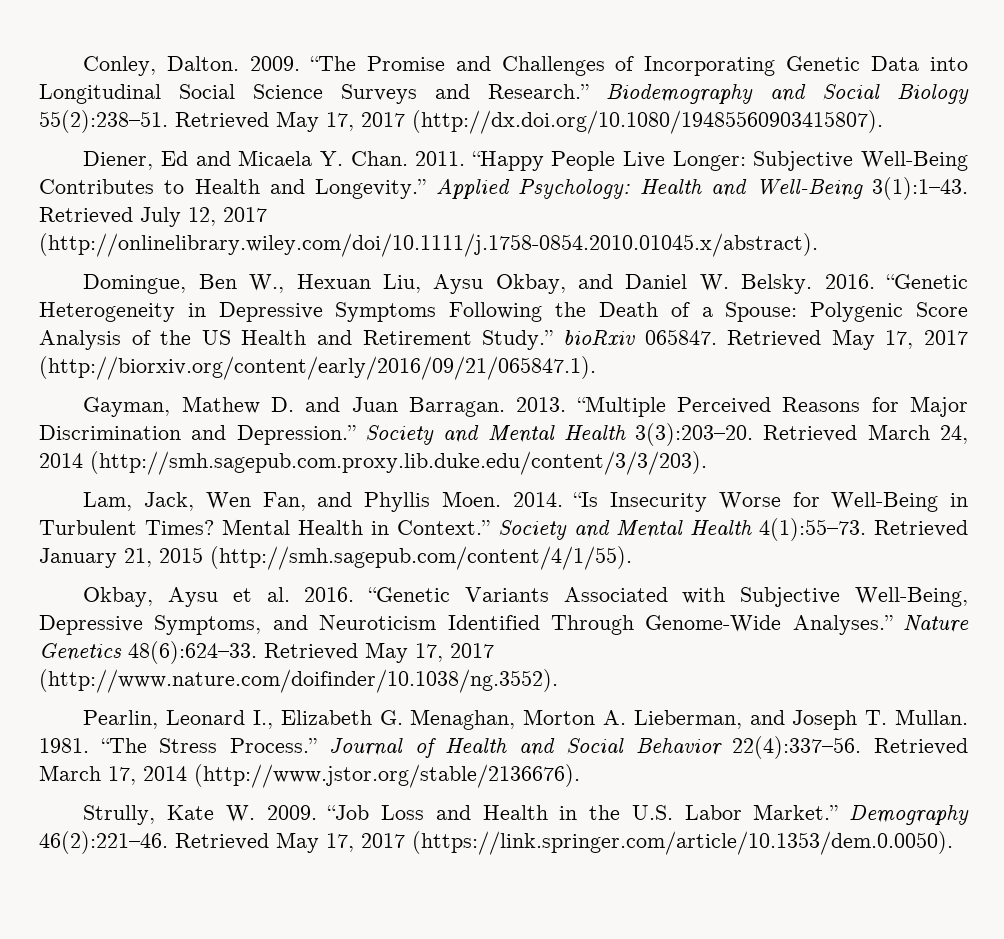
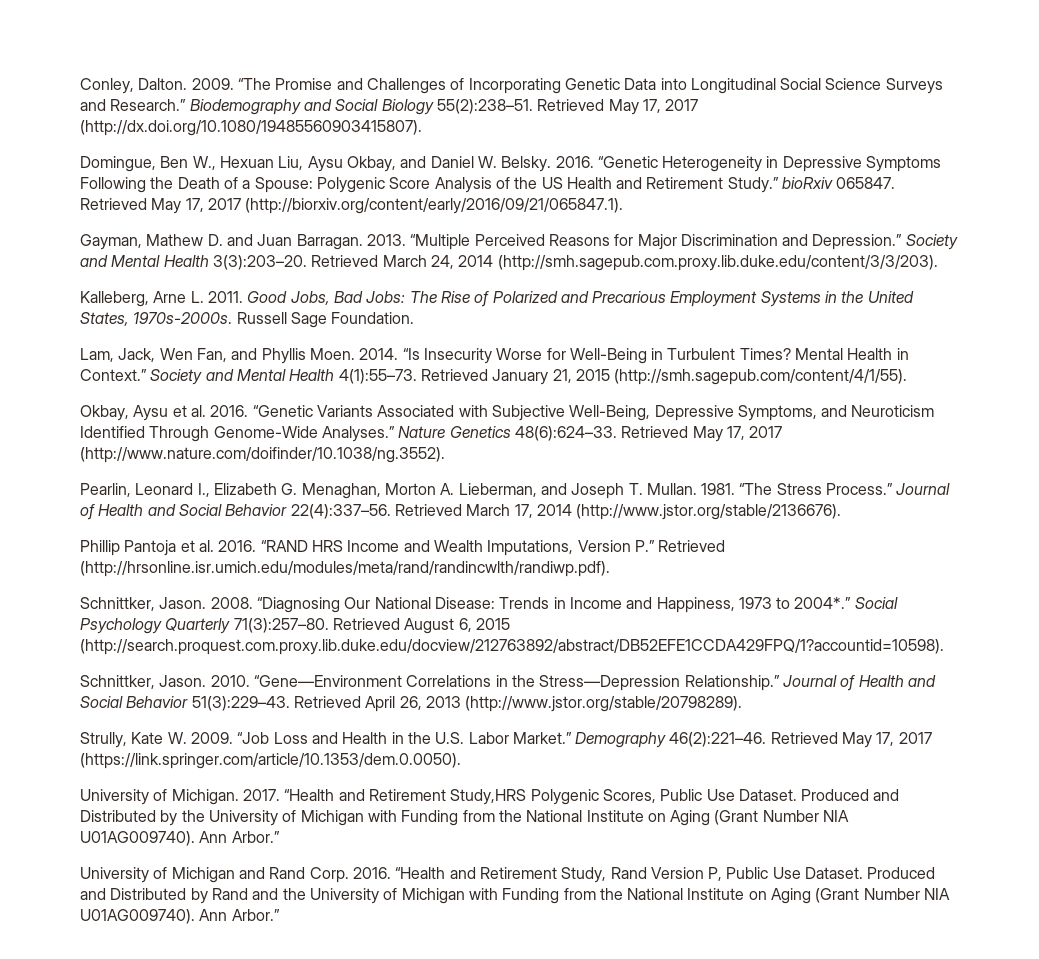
[83,150,968,171] [39,177,968,200] [39,207,267,227] [39,233,818,257] // Diener, Ed and Micaela Y. Chan. 2011. “Happy People Live Longer: Subjective Well-Being Contributes to Health and Longevity.” Applied Psychology: Health and Well-Being 3(1):1–43. Retrieved July 12, 2017 (http://onlinelibrary.wiley.com/doi/10.1111/j.1758-0854.2010.01045.x/abstract). -> (422, 128) none
(707, 463) none -> [80,291,914,307] [80,312,415,328] // Kalleberg, Arne L. 2011. Good Jobs, Bad Jobs: The Rise of Polarized and Precarious Employment Systems in the United States, 1970s-2000s. Russell Sage Foundation.
(580, 776) none -> [80,540,726,556] [80,561,610,577] [80,597,898,613] [80,618,510,634] [80,639,944,655] [80,675,936,691] [80,696,743,712] // Phillip Pantoja et al. 2016. “RAND HRS Income and Wealth Imputations, Version P.” Retrieved (http://hrsonline.isr.umich.edu/modules/meta/rand/randincwlth/randiwp.pdf). // Schnittker, Jason. 2008. “Diagnosing Our National Disease: Trends in Income and Happiness, 1973 to 2004*.” Social Psychology Quarterly 71(3):257–80. Retrieved August 6, 2015 (http://search.proquest.com.proxy.lib.duke.edu/docview/212763892/abstract/DB52EFE1CCDA429FPQ/1?accountid=10598). // Schnittker, Jason. 2010. “Gene—Environment Correlations in the Stress—Depression Relationship.” Journal of Health and Social Behavior 51(3):229–43. Retrieved April 26, 2013 (http://www.jstor.org/stable/20798289).
(953, 843) none -> [80,789,900,805] [80,810,850,826] [80,831,280,846] [80,867,936,883] [80,888,951,904] [80,909,280,924] // University of Michigan. 2017. “Health and Retirement Study,HRS Polygenic Scores, Public Use Dataset. Produced and Distributed by the University of Michigan with Funding from the National Institute on Aging (Grant Number NIA U01AG009740). Ann Arbor.” // University of Michigan and Rand Corp. 2016. “Health and Retirement Study, Rand Version P, Public Use Dataset. Produced and Distributed by Rand and the University of Michigan with Funding from the National Institute on Aging (Grant Number NIA U01AG009740). Ann Arbor.”

